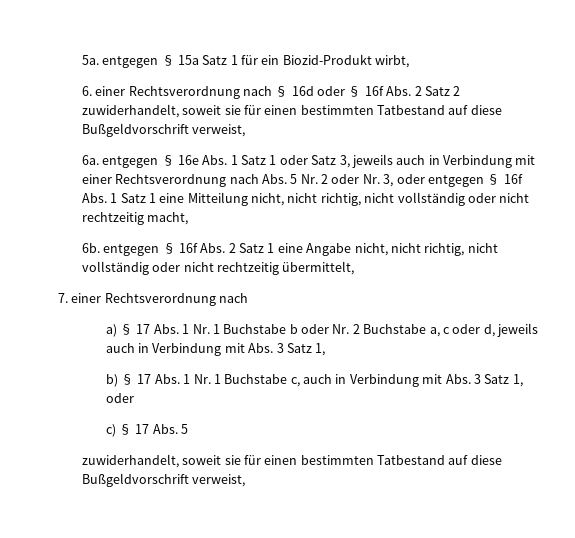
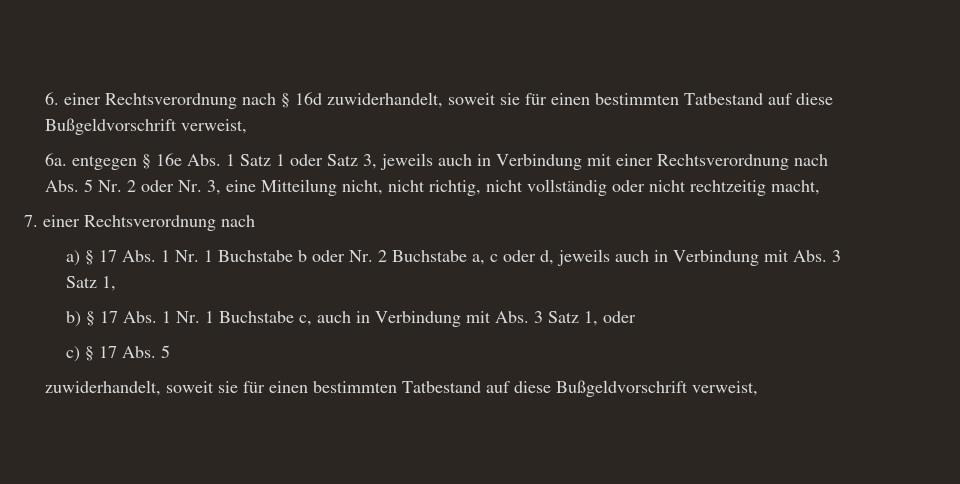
[81,54,410,68] 5a. entgegen § 15a Satz 1 für ein Biozid-Produkt wirbt, // -> (45, 98) none
[317,86,461,97] oder § 16f Abs. 2 Satz 2 -> (323, 98) none
[396,174,523,187] [81,193,156,203] oder entgegen § 16f Abs. 1 Satz 1 -> (222, 187) none
[81,243,498,256] [81,261,355,275] // 6b. entgegen § 16f Abs. 2 Satz 1 eine Angabe nicht, nicht richtig, nicht vollständig oder nicht rechtzeitig übermittelt, -> (821, 187) none

